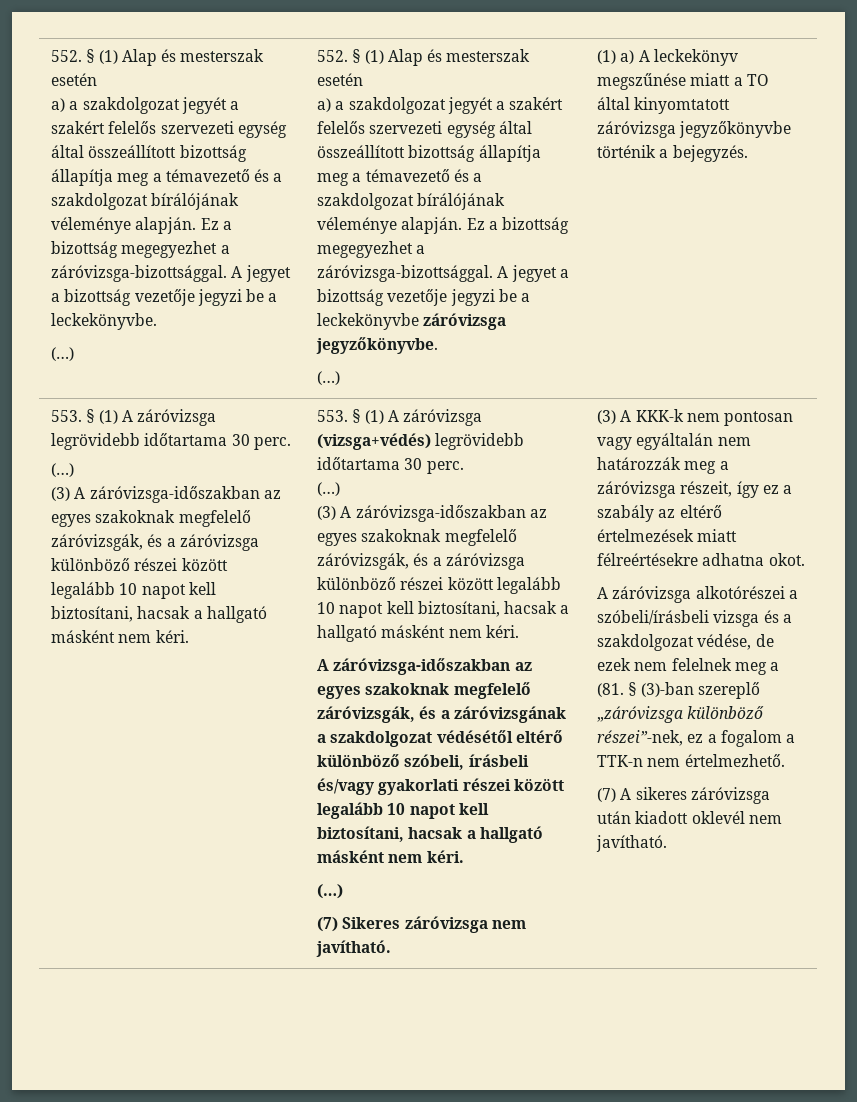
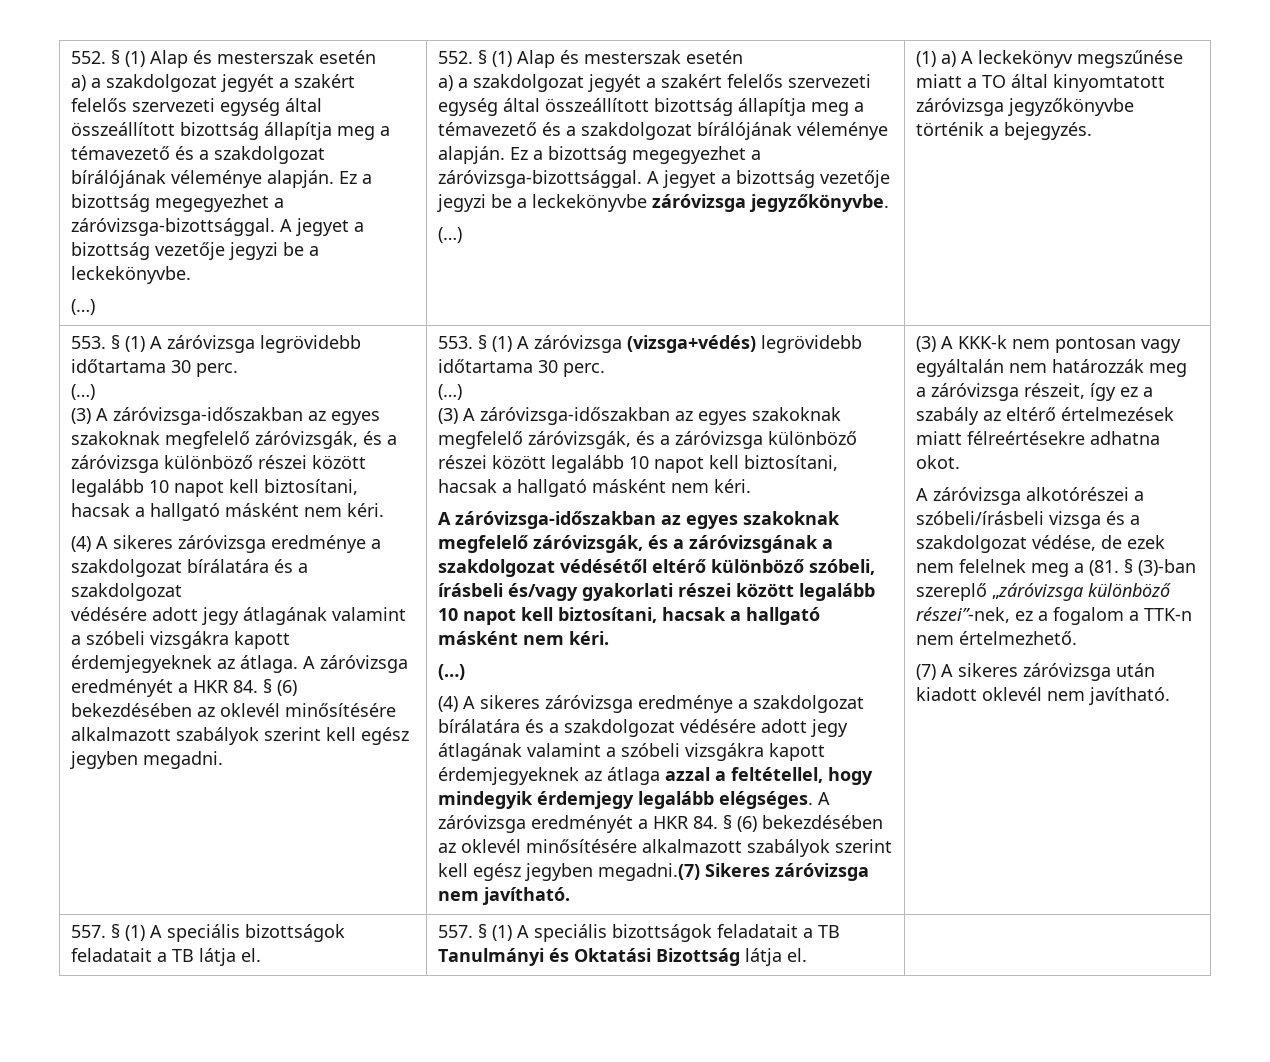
(189, 636) none -> [70,535,381,553] [70,559,308,577] [70,583,182,601] [70,607,406,625] [70,631,290,649] [70,655,408,673] [70,679,297,697] [70,703,396,717] [70,727,409,745] [69,751,223,769] // (4) A sikeres záróvizsga eredménye a szakdolgozat bírálatára és a szakdolgozat // védésére adott jegy átlagának valamint a szóbeli vizsgákra kapott érdemjegyeknek az átlaga. A záróvizsga eredményét a HKR 84. § (6) bekezdésében az oklevél minősítésére alkalmazott szabályok szerint kell egész jegyben megadni.
[317,917,339,932] (7) -> [437,695,864,713] [437,719,848,737] [437,743,825,761] [437,767,873,785] [437,791,830,809] [437,815,883,833] [437,839,892,857] [437,863,700,881] (4) A sikeres záróvizsga eredménye a szakdolgozat bírálatára és a szakdolgozat védésére adott jegy átlagának valamint a szóbeli vizsgákra kapott érdemjegyeknek az átlaga azzal a feltétellel, hogy mindegyik érdemjegy legalább elégséges. A záróvizsga eredményét a HKR 84. § (6) bekezdésében az oklevél minősítésére alkalmazott szabályok szerint kell egész jegyben megadni.(7)
(668, 843) none -> [70,924,345,942] [70,948,261,966] [437,924,840,942] [437,948,807,966] // 557. § (1) A speciális bizottságok feladatait a TB látja el. | 557. § (1) A speciális bizottságok feladatait a TB Tanulmányi és Oktatási Bizottság látja el. |

